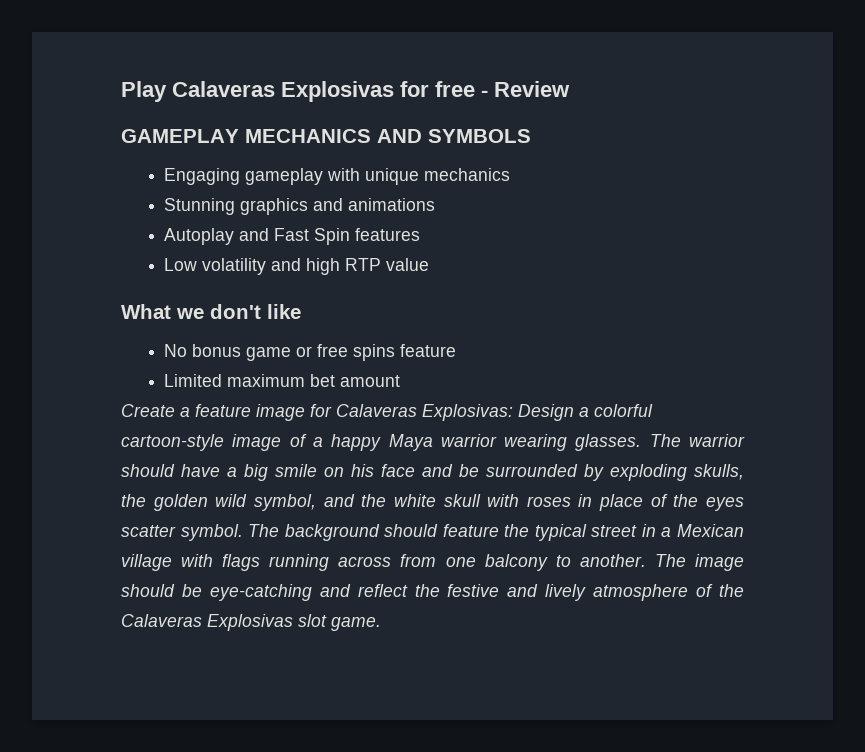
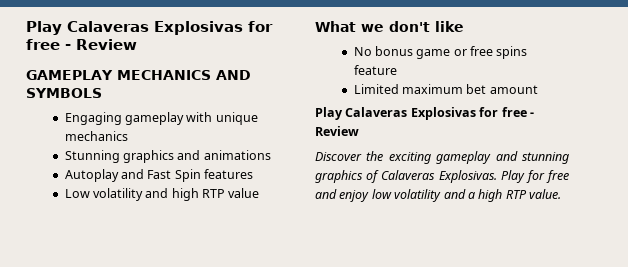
[121,404,653,421] [121,434,745,451] [121,464,744,481] [121,494,744,511] [121,524,744,541] [121,554,744,571] [121,584,744,601] [121,614,381,631] Create a feature image for Calaveras Explosivas: Design a colorful cartoon-style image of a happy Maya warrior wearing glasses. The warrior should have a big smile on his face and be surrounded by exploding skulls, the golden wild symbol, and the white skull with roses in place of the eyes scatter symbol. The background should feature the typical street in a Mexican village with flags running across from one balcony to another. The image should be eye-catching and reflect the festive and lively atmosphere of the Calaveras Explosivas slot game. -> [315,107,534,120] [315,126,359,136] [315,151,569,164] [315,170,569,183] [315,189,561,202] Play Calaveras Explosivas for free - Review // Discover the exciting gameplay and stunning graphics of Calaveras Explosivas. Play for free and enjoy low volatility and a high RTP value.

